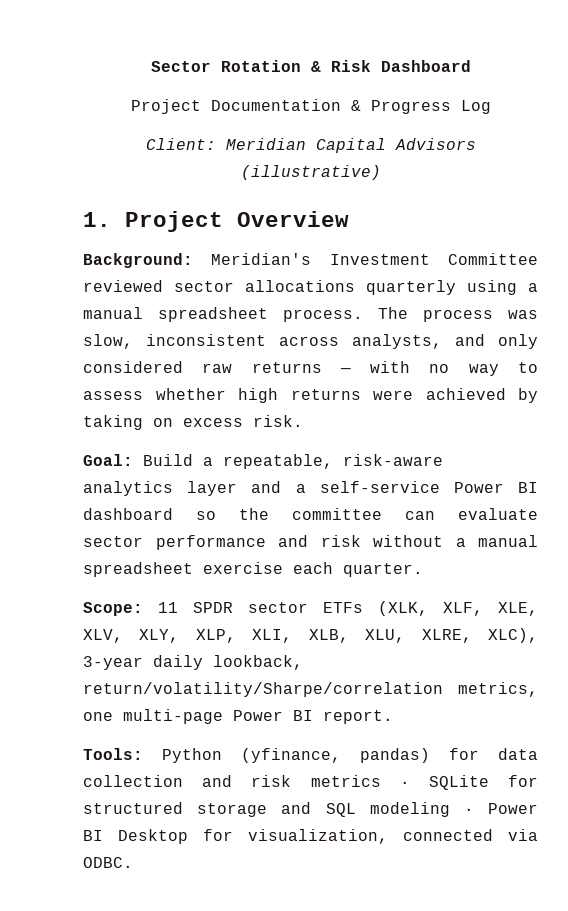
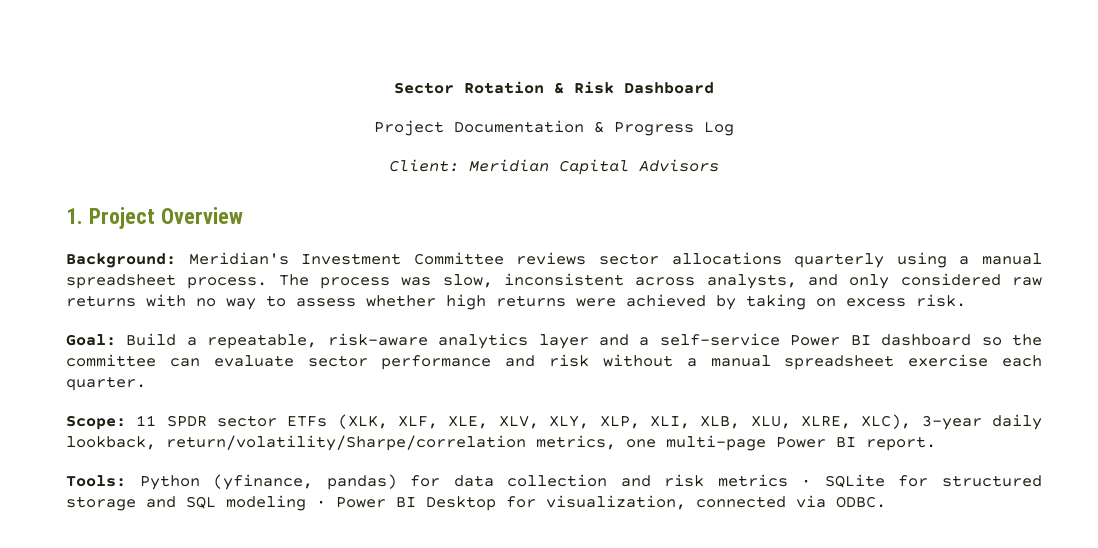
[240,165,381,180] (illustrative) -> (719, 165) none
[83,280,163,292] reviewed -> [516,252,587,265] reviews
[339,368,351,373] — -> (136, 301) none

